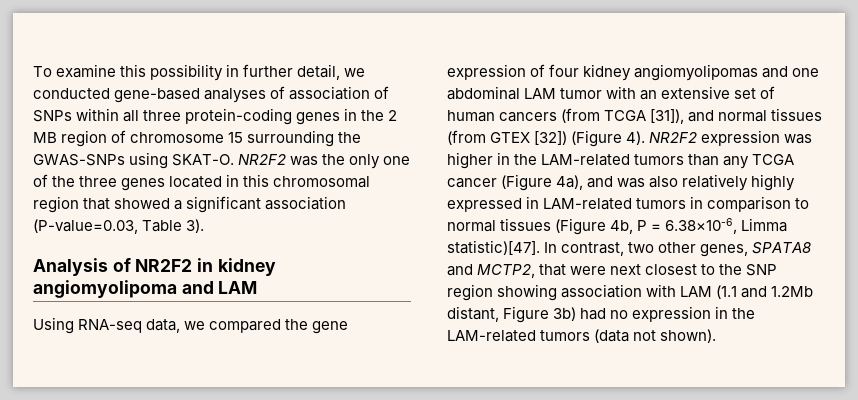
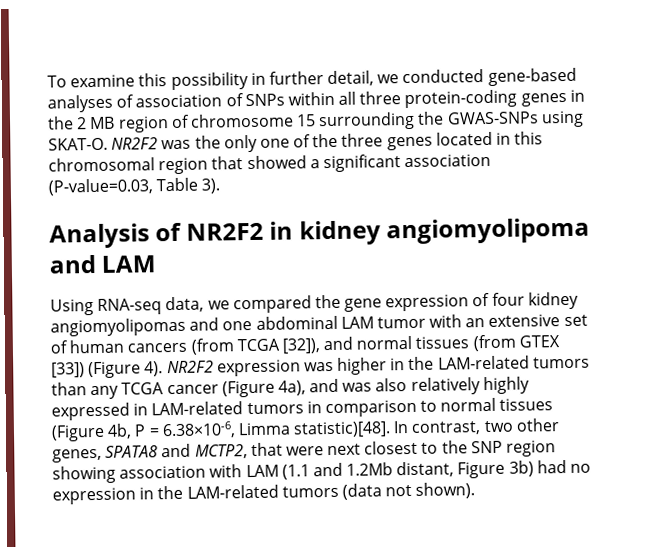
[650,109,685,124] [31]), -> [281,338,321,354] [32]),
[534,131,568,145] [32]) -> [51,362,85,378] [33])
[447,240,540,255] statistic)[47]. -> [293,421,392,438] statistic)[48].

